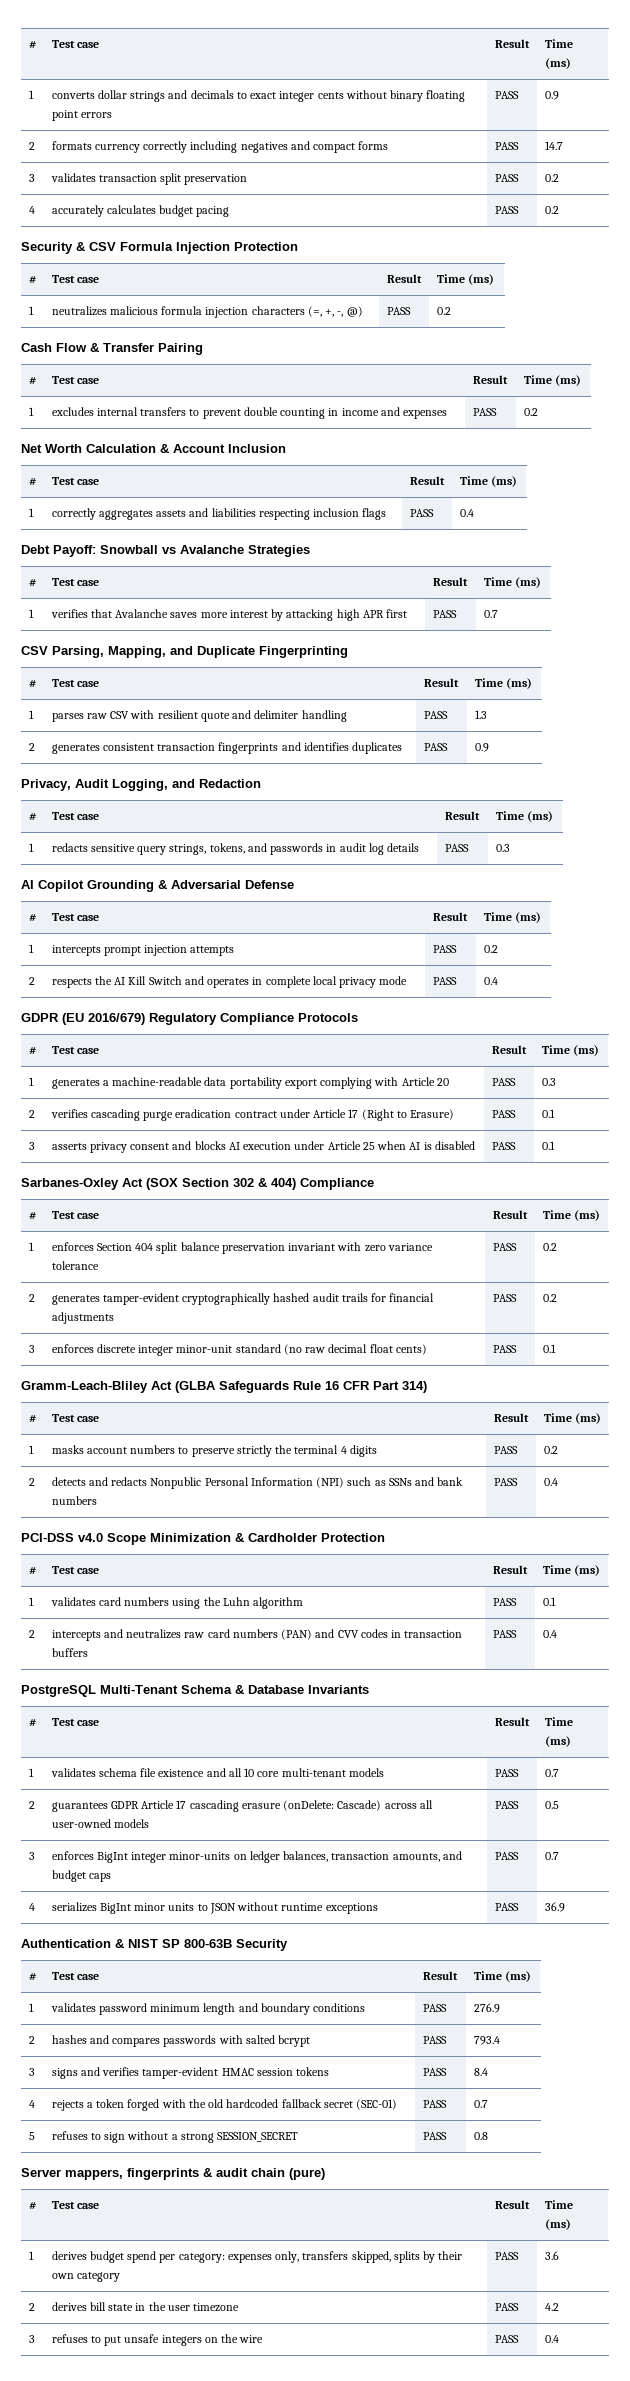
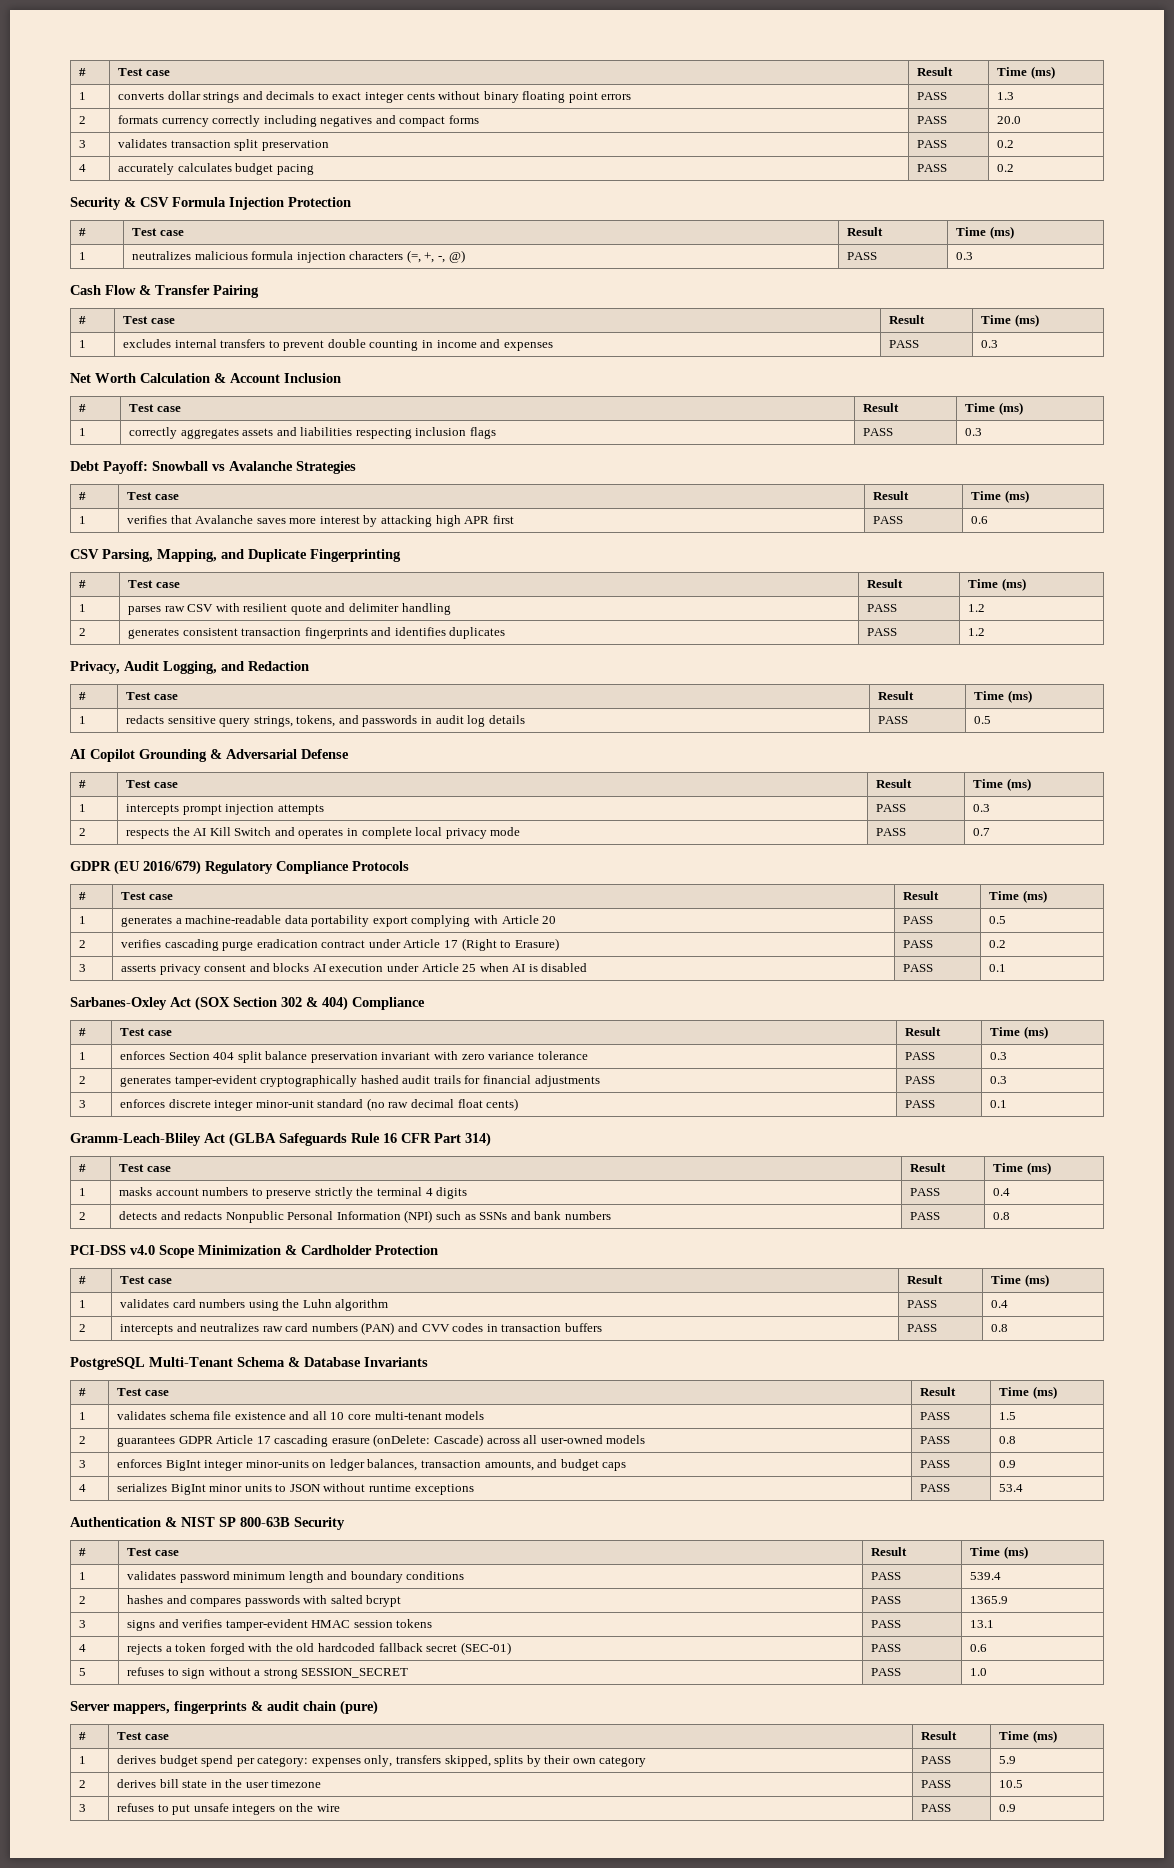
[544,91,559,100] 0.9 -> [997,92,1015,100] 1.3
[544,141,563,150] 14.7 -> [997,116,1022,124] 20.0
[436,307,451,315] 0.2 -> [956,252,974,260] 0.3
[523,408,538,416] 0.2 -> [981,340,999,348] 0.3
[459,509,474,517] 0.4 -> [965,428,983,436] 0.3
[483,610,498,618] 0.7 -> [971,516,989,524] 0.6
[474,710,487,719] 1.3 -> [968,604,986,612] 1.2
[474,743,489,752] 0.9 -> [968,628,986,636] 1.2
[495,844,510,852] 0.3 -> [974,716,992,724] 0.5
[483,945,498,953] 0.2 -> [973,804,991,812] 0.3
[483,977,498,985] 0.4 -> [973,828,991,836] 0.7
[541,1078,556,1086] 0.3 -> [989,916,1007,924] 0.5
[541,1109,555,1118] 0.1 -> [989,940,1007,948] 0.2
[542,1243,557,1251] 0.2 -> [990,1052,1008,1060] 0.3
[542,1294,557,1302] 0.2 -> [990,1076,1008,1084] 0.3
[543,1446,558,1454] 0.2 -> [993,1188,1011,1196] 0.4
[543,1478,558,1486] 0.4 -> [993,1212,1011,1220] 0.8
[542,1597,556,1606] 0.1 -> [991,1300,1009,1308] 0.4
[542,1630,557,1638] 0.4 -> [991,1324,1009,1332] 0.8
[544,1769,559,1777] 0.7 -> [999,1412,1017,1420] 1.5
[544,1801,559,1809] 0.5 -> [999,1436,1017,1444] 0.8
[544,1852,559,1860] 0.7 -> [999,1460,1017,1468] 0.9
[544,1902,565,1912] 36.9 -> [999,1484,1024,1492] 53.4
[473,2003,500,2013] 276.9 -> [970,1572,1002,1580] 539.4
[473,2036,500,2045] 793.4 -> [970,1596,1009,1604] 1365.9
[473,2068,488,2076] 8.4 -> [970,1620,995,1628] 13.1
[473,2100,488,2108] 0.7 -> [970,1644,988,1652] 0.6
[473,2132,488,2140] 0.8 -> [970,1668,988,1676] 1.0
[544,2251,559,2260] 3.6 -> [999,1756,1017,1764] 5.9
[544,2303,559,2311] 4.2 -> [999,1780,1024,1788] 10.5
[544,2335,559,2343] 0.4 -> [999,1804,1017,1812] 0.9

